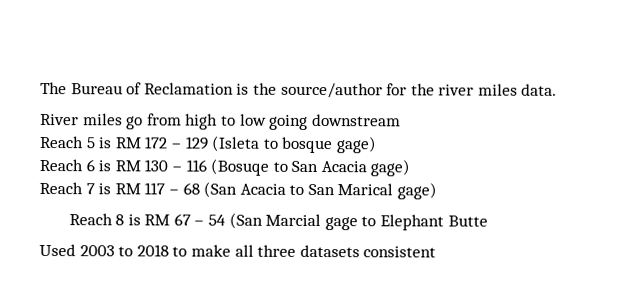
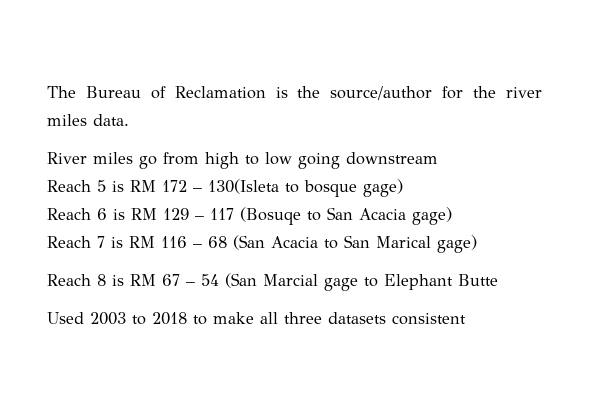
[184,135,261,152] 129 (Isleta -> [208,179,279,194] 130(Isleta
[144,159,207,172] 130 – 116 -> [163,208,234,220] 129 – 117
[144,182,166,195] 117 -> [161,236,187,248] 116

